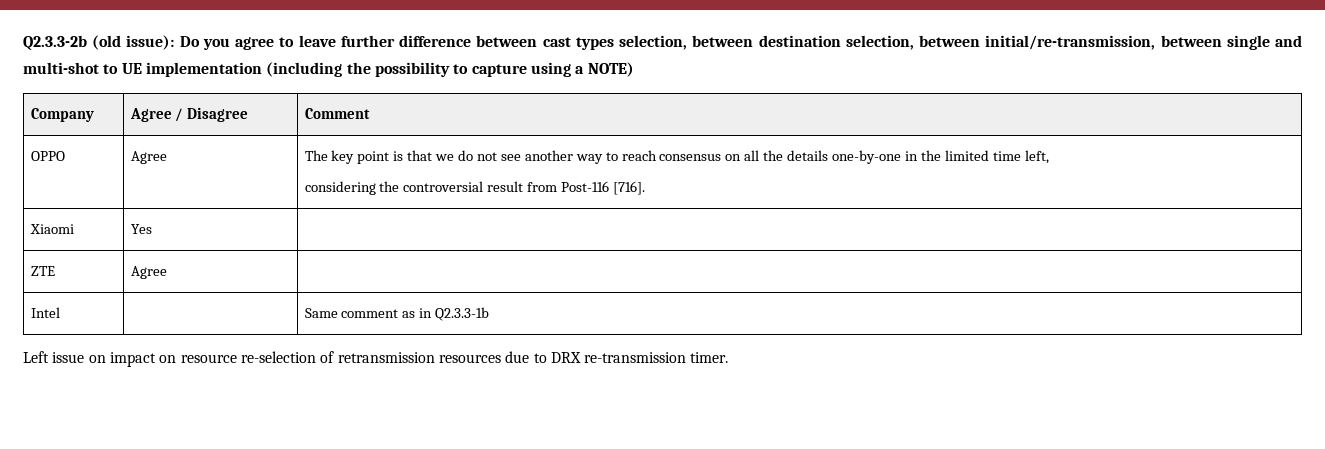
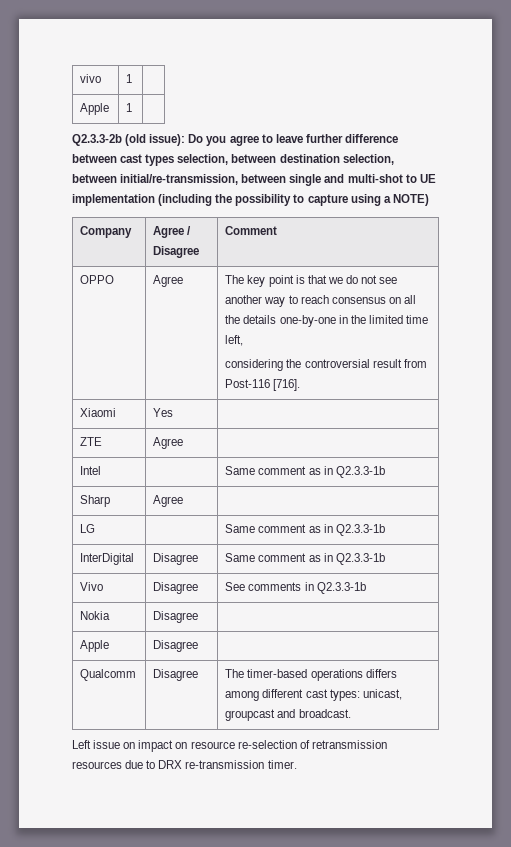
(23, 42) none -> [80,74,102,83] [126,74,133,83] [80,103,110,115] [126,103,133,112] vivo | 1 | // Apple | 1 | //
(490, 314) none -> [80,495,111,507] [153,495,184,507] [80,524,96,533] [225,524,385,536] [80,553,135,565] [153,553,199,565] [225,553,385,565] [80,582,104,591] [153,582,199,594] [225,582,366,594] [80,611,111,620] [153,611,199,623] [80,640,110,652] [153,640,199,652] [80,669,137,681] [153,669,199,681] [225,669,397,681] [225,689,402,701] [225,709,351,721] // Sharp | Agree | // LG | | Same comment as in Q2.3.3-1b // InterDigital | Disagree | Same comment as in Q2.3.3-1b // Vivo | Disagree | See comments in Q2.3.3-1b // Nokia | Disagree | // Apple | Disagree | // Qualcomm | Disagree | The timer-based operations differs among different cast types: unicast, groupcast and broadcast.

